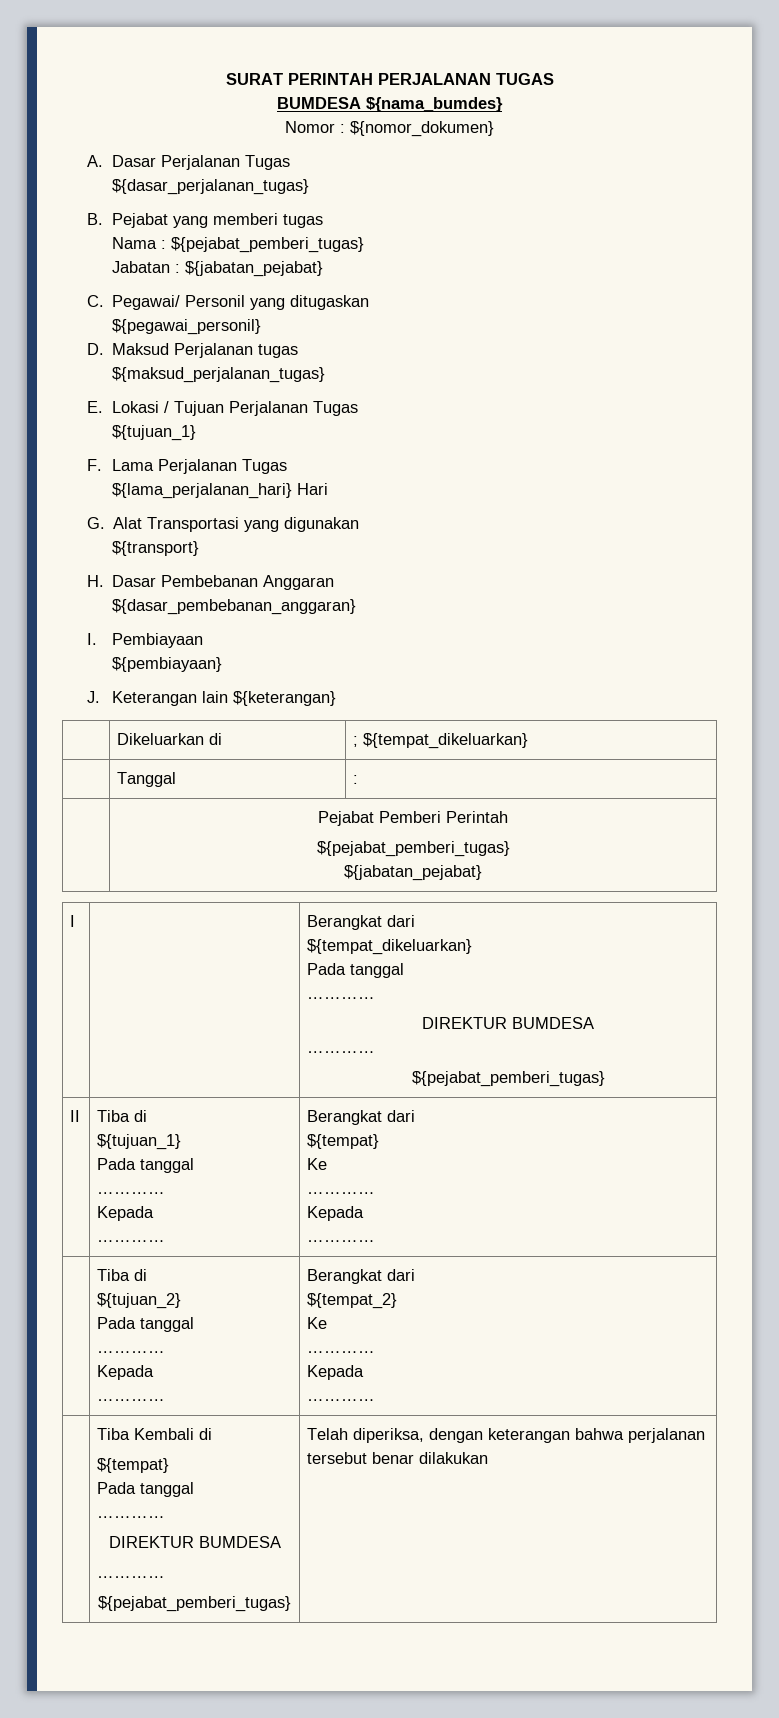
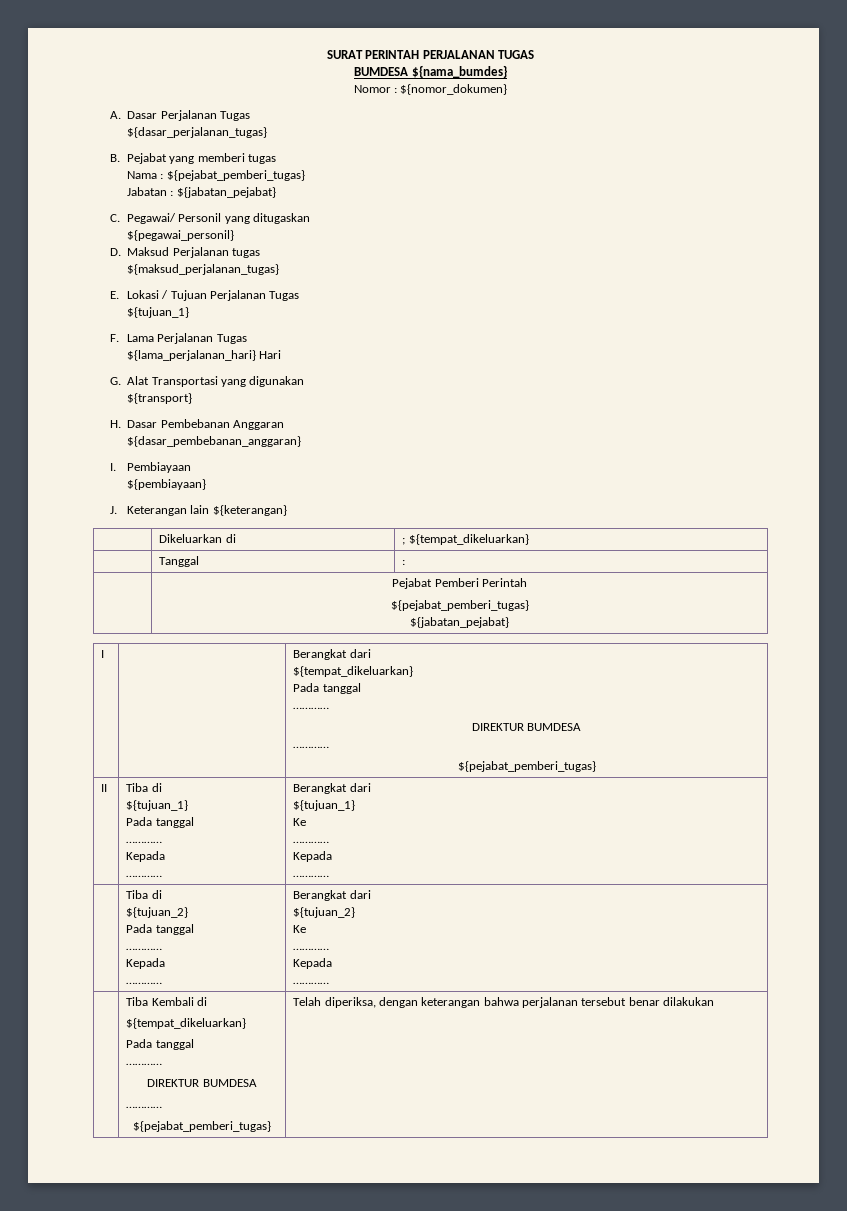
[307,1134,380,1149] ${tempat} -> [293,800,356,811] ${tujuan_1}
[307,1293,398,1309] ${tempat_2} -> [293,907,356,918] ${tujuan_2}
[97,1458,170,1473] ${tempat} -> [126,1018,247,1029] ${tempat_dikeluarkan}

